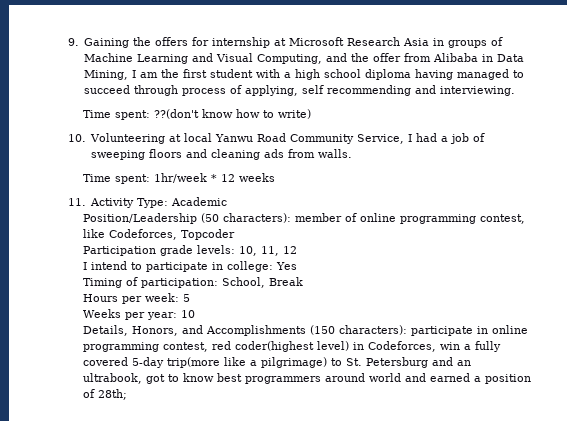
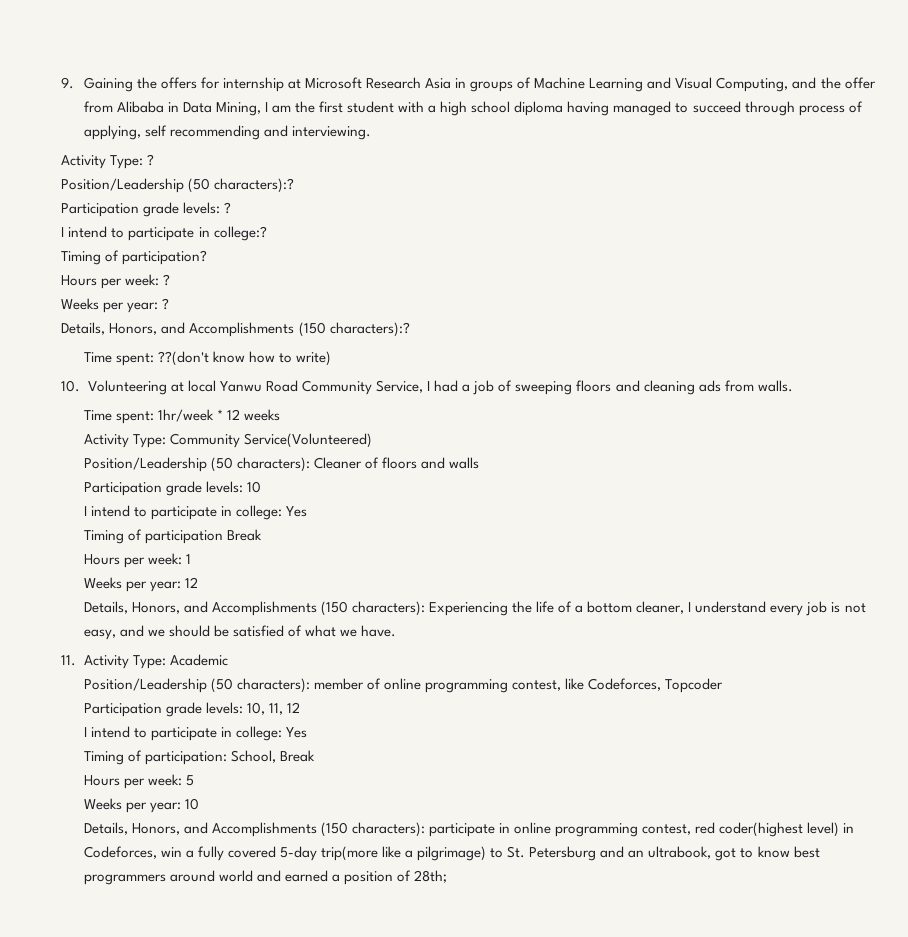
(516, 91) none -> [61,154,155,169] [61,178,295,193] [61,202,232,217] [61,226,267,241] [61,250,208,265] [61,274,171,289] [61,298,170,313] [61,322,410,337] // Activity Type: ? // Position/Leadership (50 characters):? // Participation grade levels: ? // I intend to participate in college:? // Timing of participation? // Hours per week: ? // Weeks per year: ? // Details, Honors, and Accomplishments (150 characters):?
(276, 177) none -> [83,433,372,448] [83,457,479,472] [83,481,261,496] [83,505,307,520] [83,529,262,544] [83,553,191,568] [83,577,198,592] [83,601,866,616] [83,625,397,640] // Activity Type: Community Service(Volunteered) // Position/Leadership (50 characters): Cleaner of floors and walls // Participation grade levels: 10 // I intend to participate in college: Yes // Timing of participation Break // Hours per week: 1 // Weeks per year: 12 // Details, Honors, and Accomplishments (150 characters): Experiencing the life of a bottom cleaner, I understand every job is not easy, and we should be satisfied of what we have.

